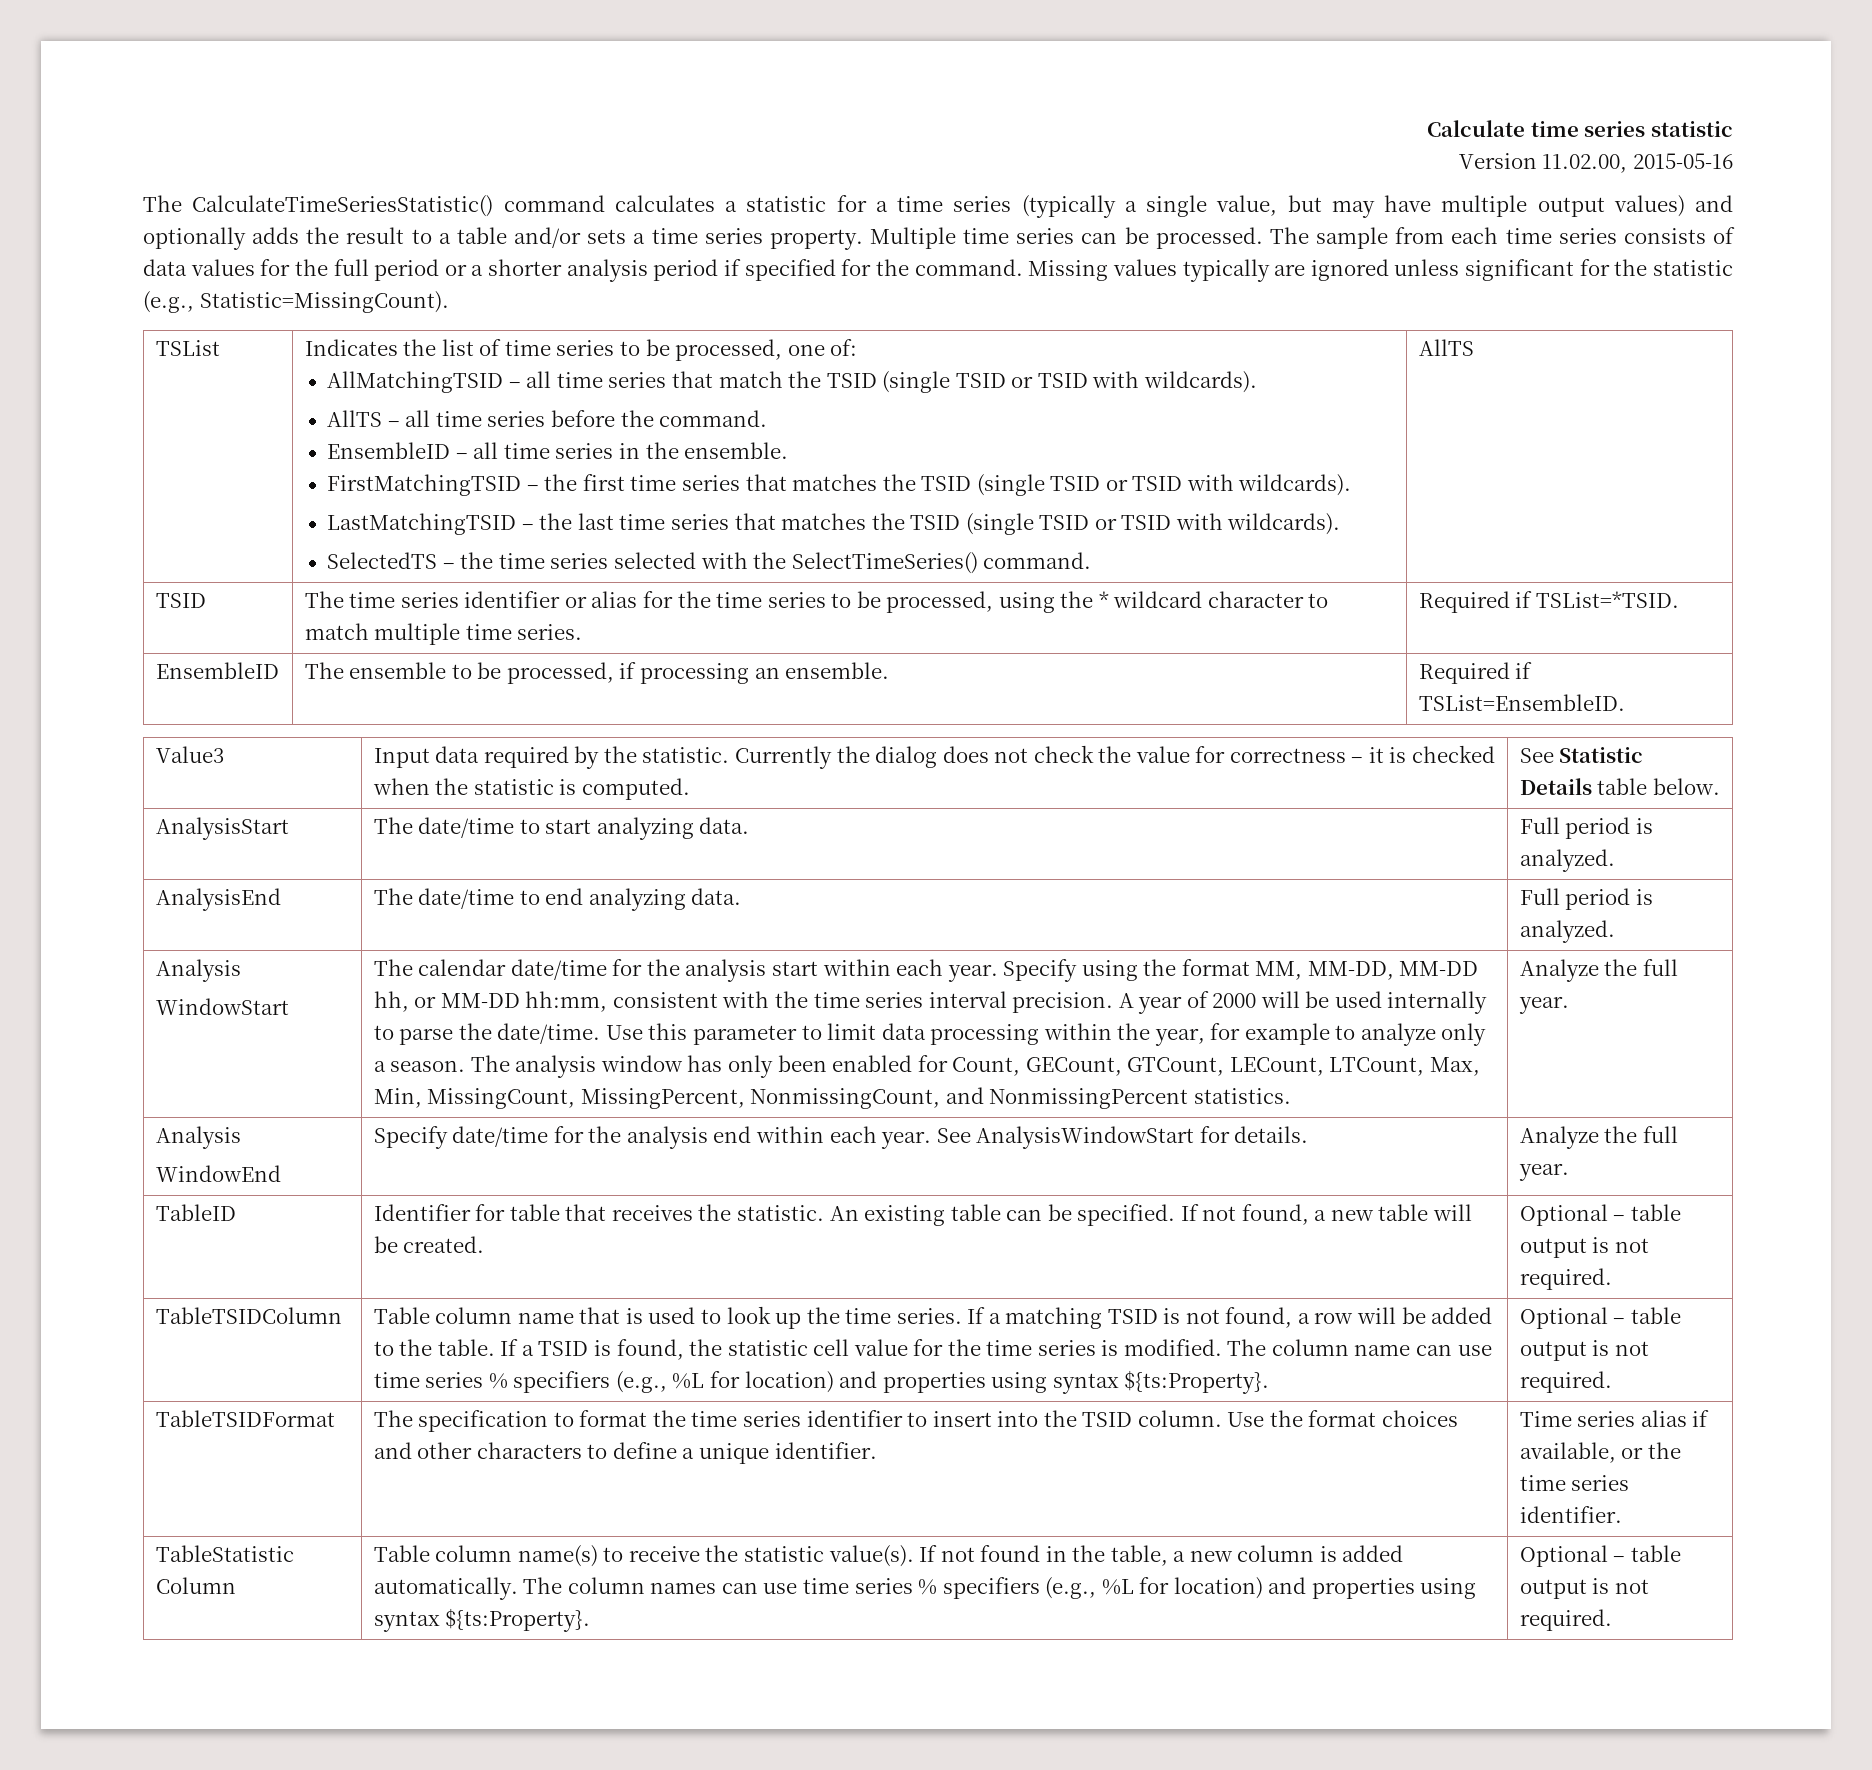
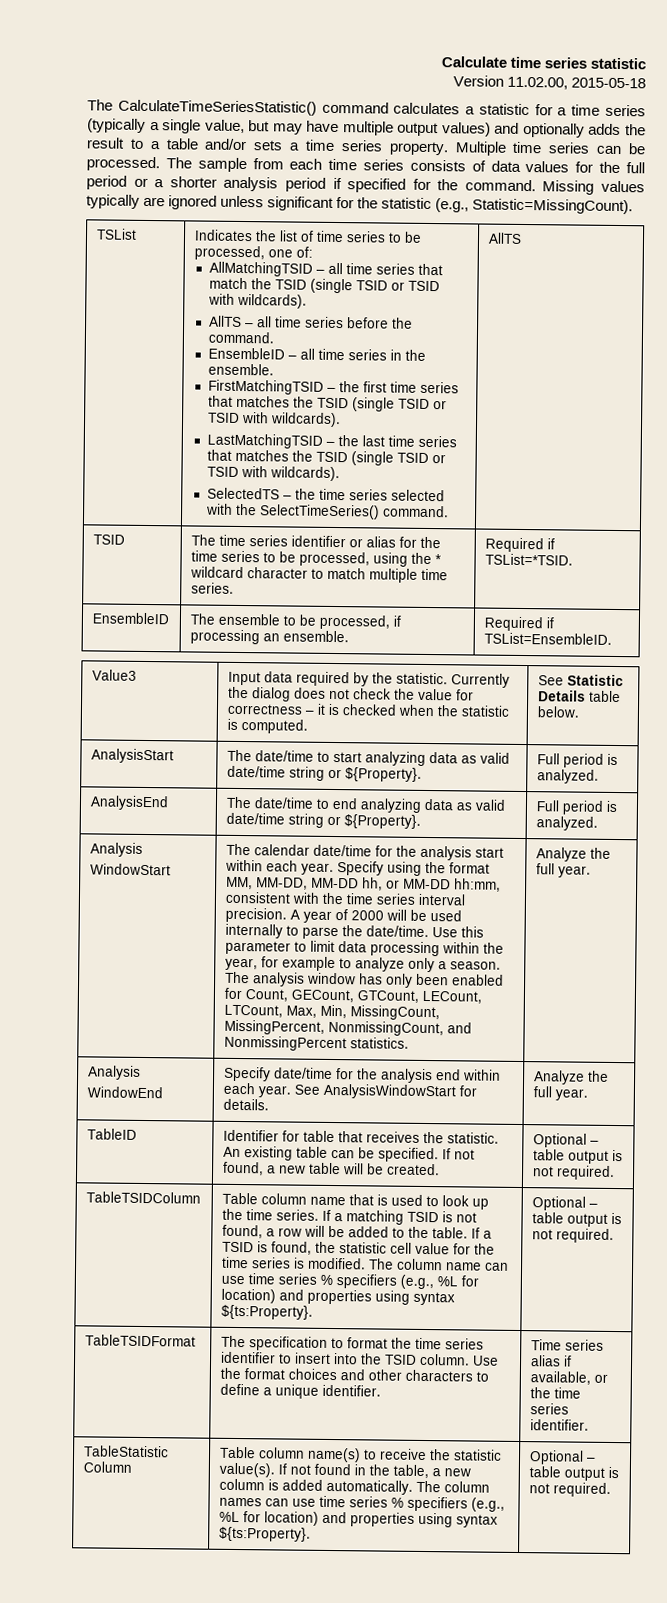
[1633,153,1734,169] 2015-05-16 -> [571,77,646,89] 2015-05-18
[699,817,750,834] data. -> [428,752,510,764] [226,765,422,782] data as valid date/time string or ${Property}.
[691,888,742,905] data. -> [423,798,506,811] [225,812,421,829] data as valid date/time string or ${Property}.

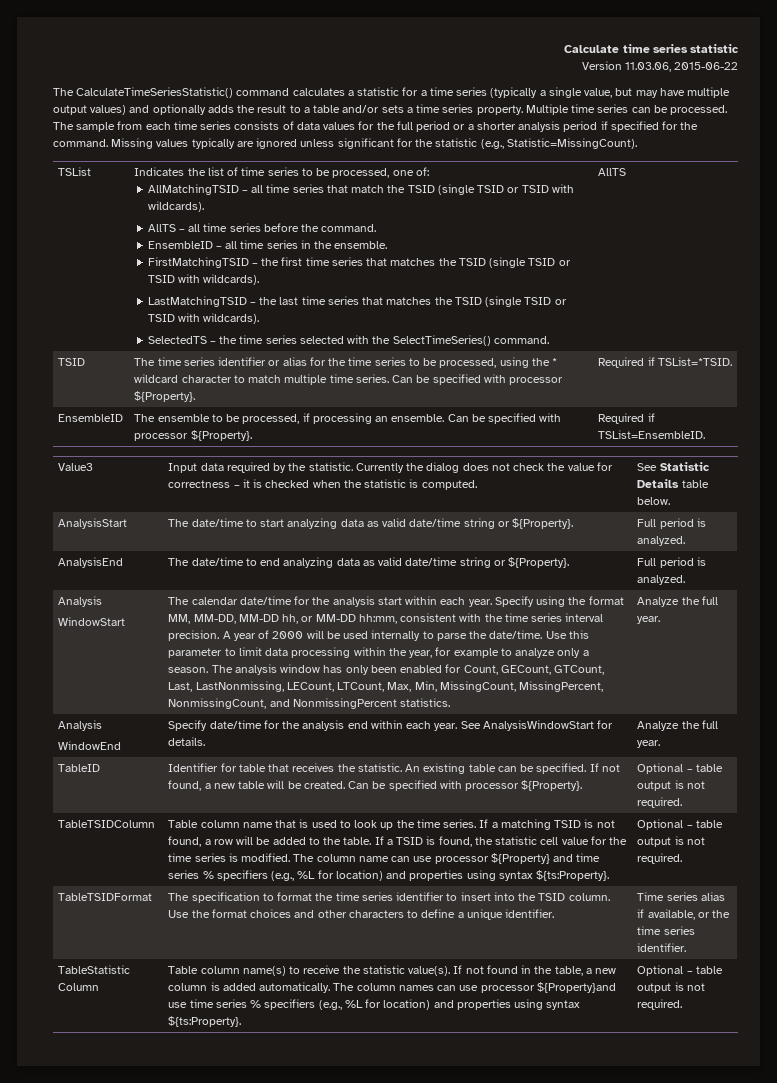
[506,76,646,90] 11.02.00, 2015-05-18 -> [624,62,738,72] 11.03.06, 2015-06-22
(234, 588) none -> [392,374,564,385] [134,391,196,402] Can be specified with processor ${Property}.
(349, 636) none -> [447,413,562,424] [134,430,252,441] Can be specified with processor ${Property}.
(419, 996) none -> [168,681,284,692] Last, LastNonmissing,
(440, 1169) none -> [348,780,583,791] Can be specified with processor ${Property}.
(245, 1280) none -> [434,853,574,864] processor ${Property} and
(316, 1502) none -> [480,982,616,993] [168,1002,188,1008] processor ${Property}and use

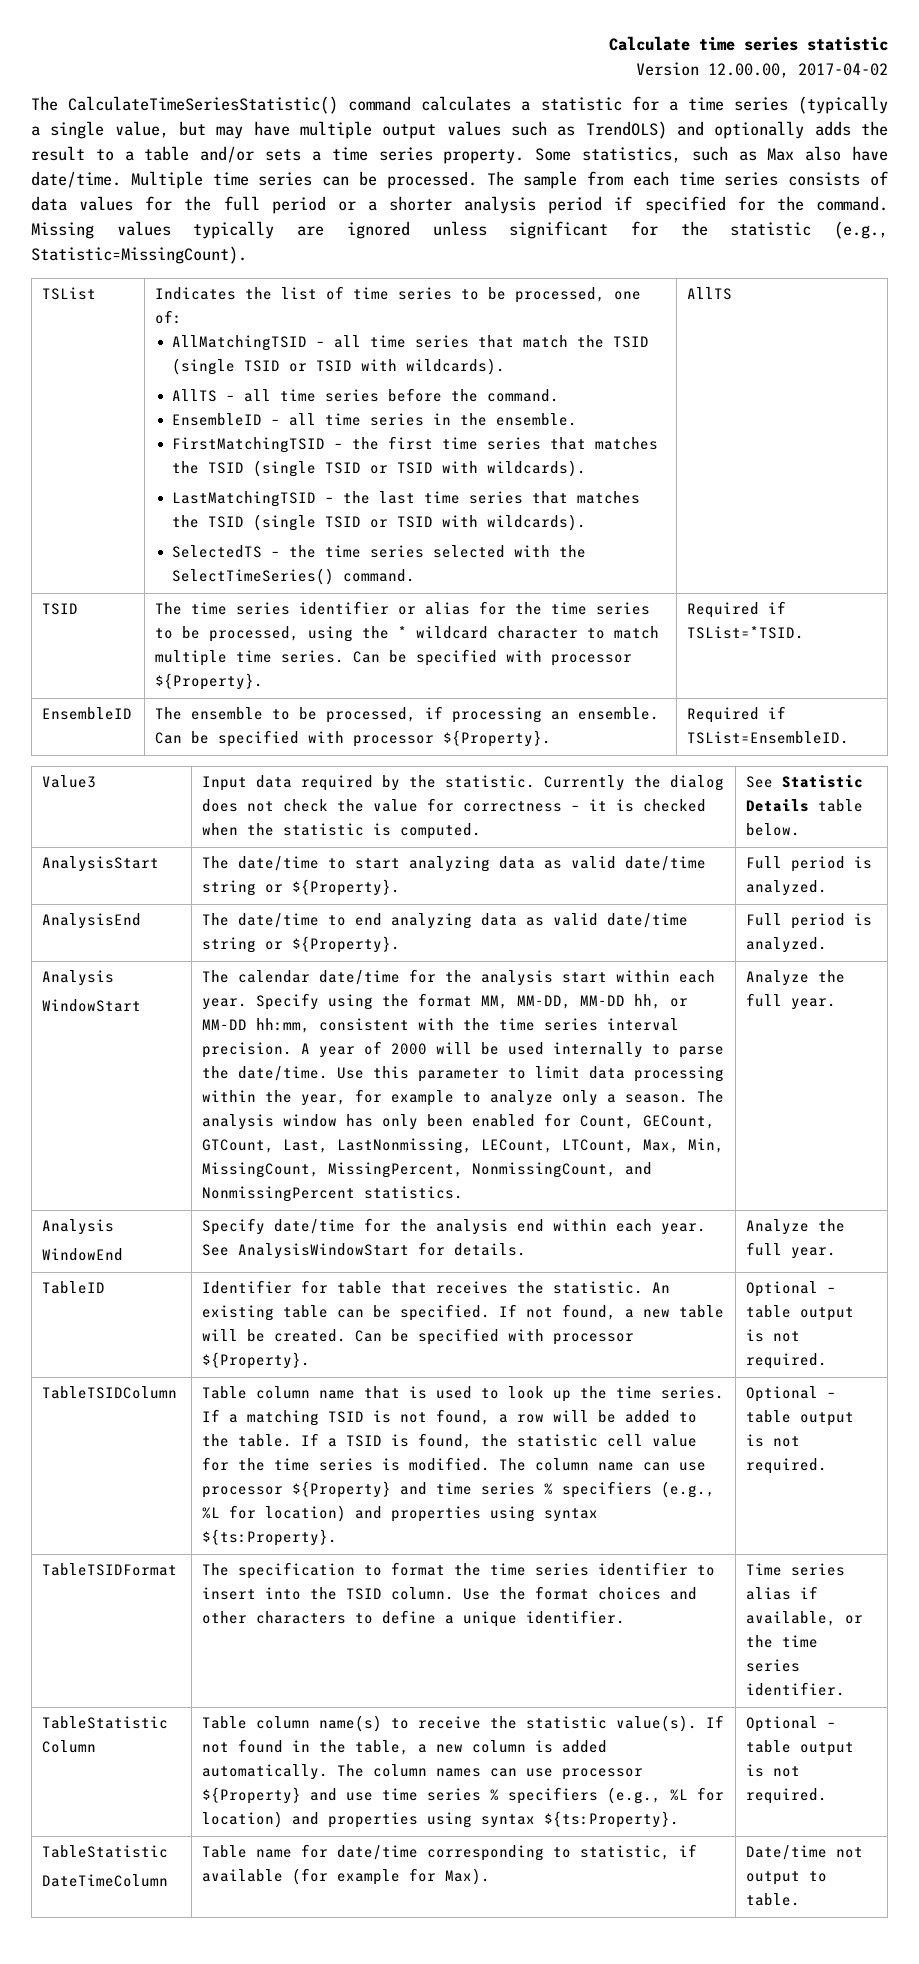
[624,62,738,72] 11.03.06, 2015-06-22 -> [708,63,888,78] 12.00.00, 2017-04-02
[90,105,127,115] values) -> [446,121,667,139] values such as TrendOLS)
(523, 110) none -> [535,146,888,163] [31,171,121,188] Some statistics, such as Max also have date/time.
[536,982,616,993] ${Property}and -> [202,1787,338,1804] ${Property} and
(683, 1004) none -> [42,1845,169,1858] [42,1874,169,1887] [202,1844,698,1861] [202,1868,491,1885] [746,1845,864,1860] [746,1871,828,1885] [746,1893,801,1906] // TableStatistic // DateTimeColumn | Table name for date/time corresponding to statistic, if available (for example for Max). | Date/time not output to table.

